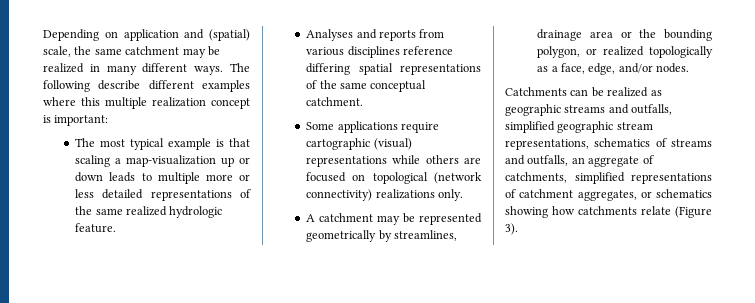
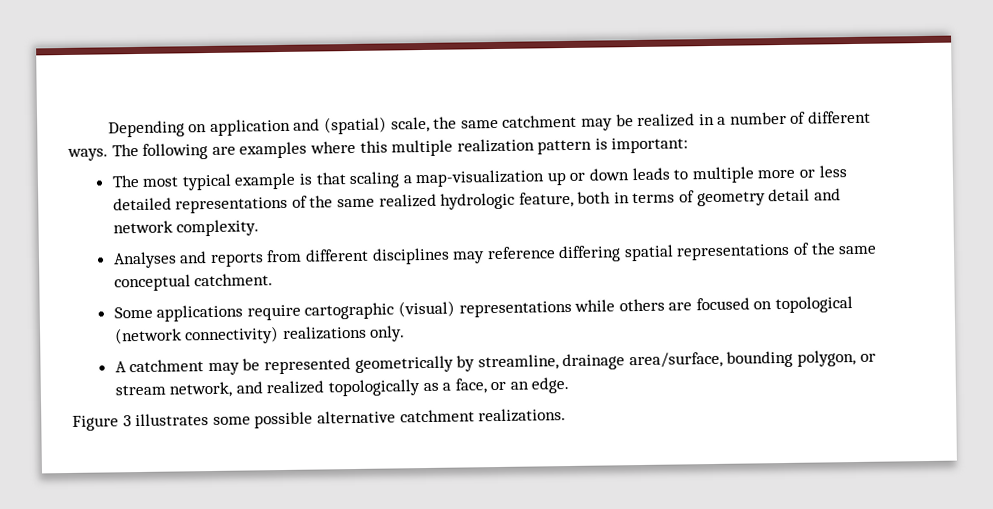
[106,65,137,75] many -> [717,111,807,125] a number of
[98,80,194,90] describe different -> [211,146,236,155] are
[211,98,250,109] concept -> [537,139,593,155] pattern
[75,223,117,233] feature. -> [518,188,841,208] [112,219,260,237] feature, both in terms of geometry detail and network complexity.
[306,46,400,58] various disciplines -> [304,247,486,265] different disciplines may
[393,230,457,241] [537,29,712,41] [537,46,598,58] streamlines, drainage area or the bounding polygon, or -> [477,349,876,371] [114,381,263,398] streamline, drainage area/surface, bounding polygon, or stream network, and
[588,63,690,75] [505,87,662,97] [505,104,673,116] [505,121,653,133] [505,138,712,150] [505,155,654,167] [505,172,712,184] [505,189,712,201] [505,206,712,218] [505,223,518,235] edge, and/or nodes. // Catchments can be realized as geographic streams and outfalls, simplified geographic stream representations, schematics of streams and outfalls, an aggregate of catchments, simplified representations of catchment aggregates, or schematics showing how catchments relate (Figure 3). -> [490,376,570,394] [72,408,567,431] or an edge. // Figure 3 illustrates some possible alternative catchment realizations.

